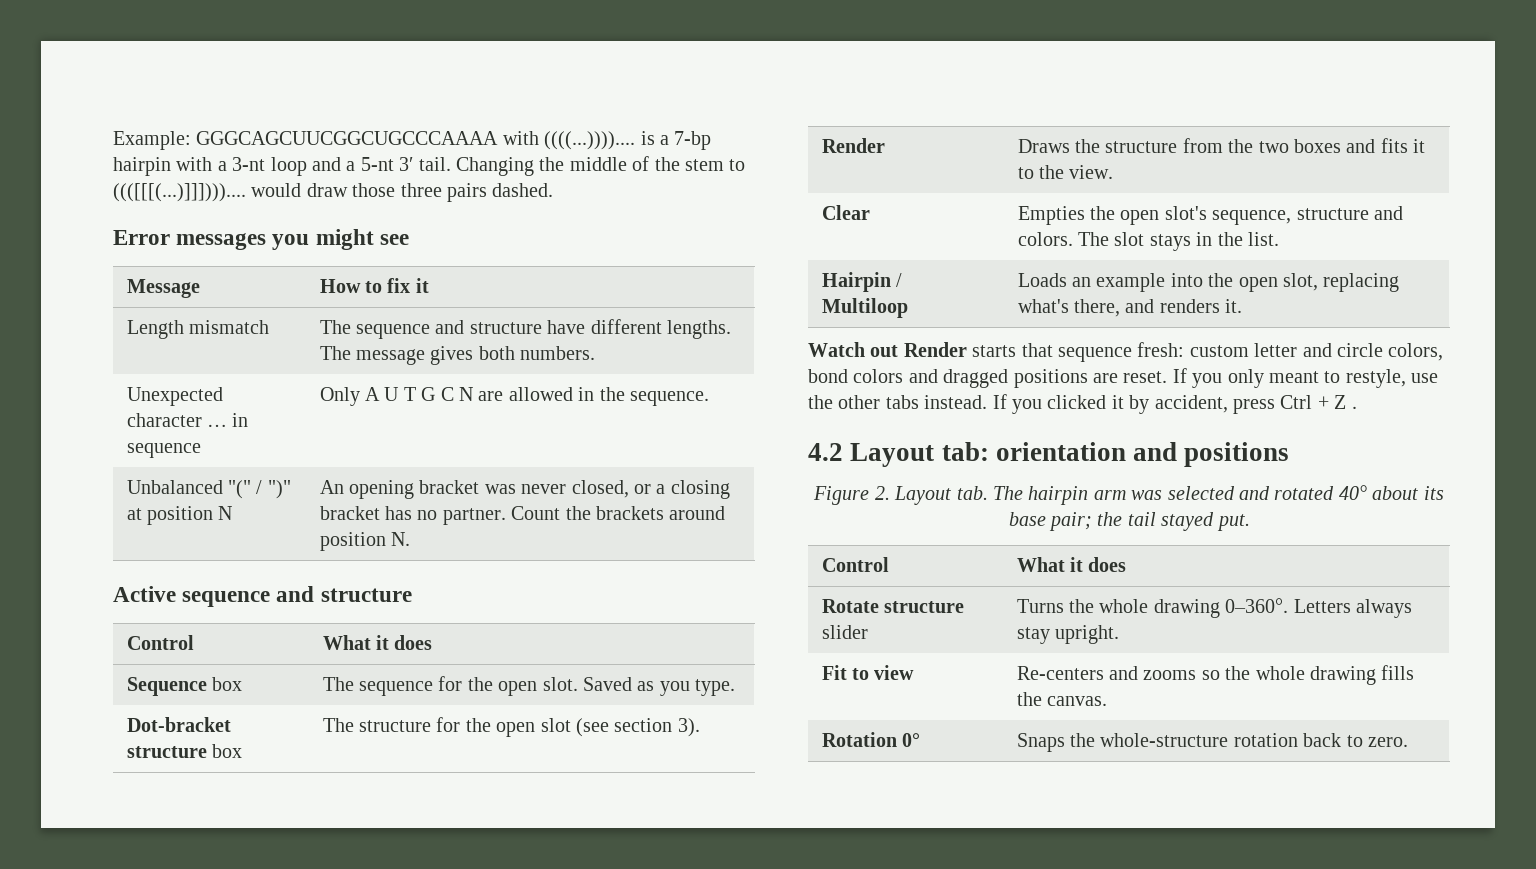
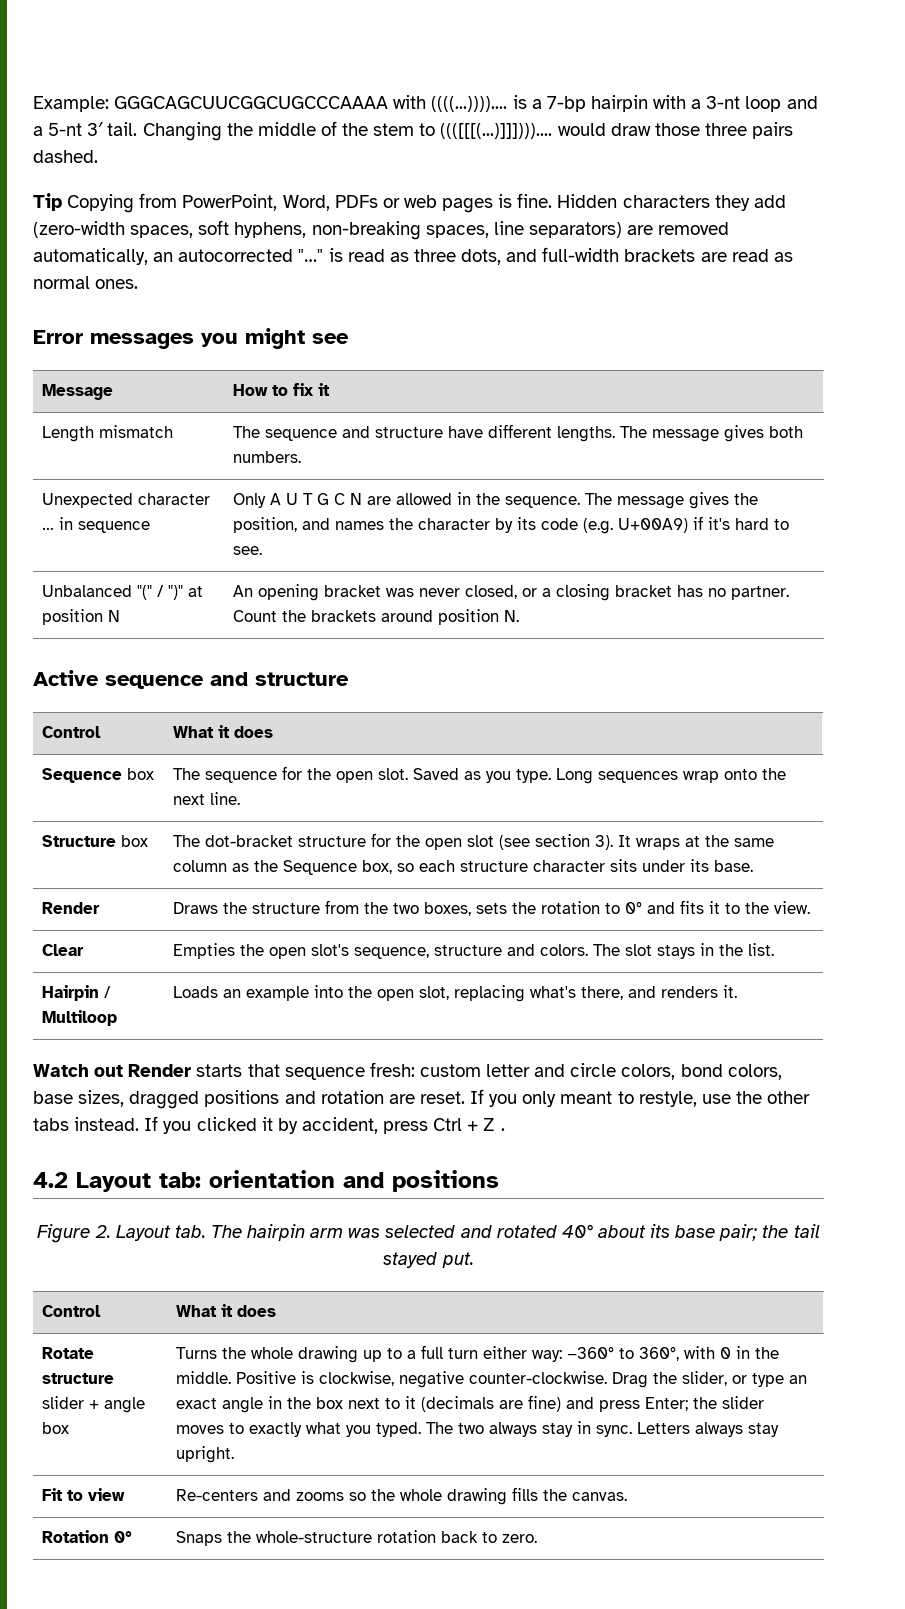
(554, 190) none -> [33,193,786,213] [33,220,730,240] [33,247,793,265] [33,276,139,289] // Tip Copying from PowerPoint, Word, PDFs or web pages is fine. Hidden characters they add (zero-width spaces, soft hyphens, non-breaking spaces, line separators) are removed automatically, an autocorrected "…" is read as three dots, and full-width brackets are read as normal ones.
(709, 398) none -> [585,492,759,509] [233,516,790,534] [233,546,263,555] The message gives the position, and names the character by its code (e.g. U+00A9) if it's hard to see.
[126,717,231,732] [126,744,242,758] [322,718,354,732] // Dot-bracket structure box | The -> [556,768,787,784] [173,792,241,805] [42,835,149,847] [173,835,294,847] Long sequences wrap onto the next line. // Structure box | The dot-bracket
(700, 727) none -> [618,835,775,850] [173,859,754,875] It wraps at the same column as the Sequence box, so each structure character sits under its base.
[1293,139,1341,153] boxes -> [424,901,643,916] boxes, sets the rotation to 0°
[853,369,1088,388] colors and dragged positions -> [727,1064,782,1080] [33,1090,384,1109] colors, base sizes, dragged positions and rotation
(868, 632) none -> [89,1397,146,1413] [42,1422,70,1434] + angle box
[1225,598,1289,613] 0–360°. -> [363,1345,780,1362] [176,1371,808,1388] [176,1395,765,1413] [176,1421,633,1437] up to a full turn either way: −360° to 360°, with 0 in the middle. Positive is clockwise, negative counter-clockwise. Drag the slider, or type an exact angle in the box next to it (decimals are fine) and press Enter; the slider moves to exactly what you typed. The two always stay in sync.

